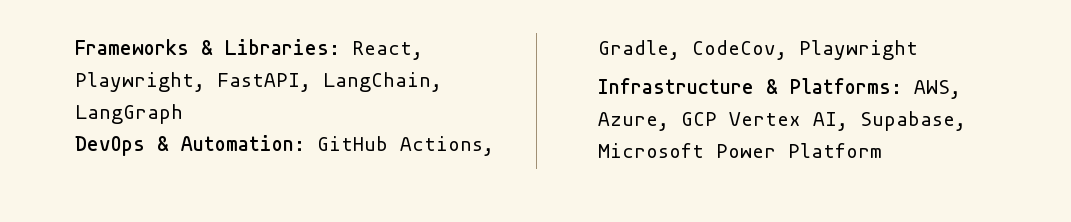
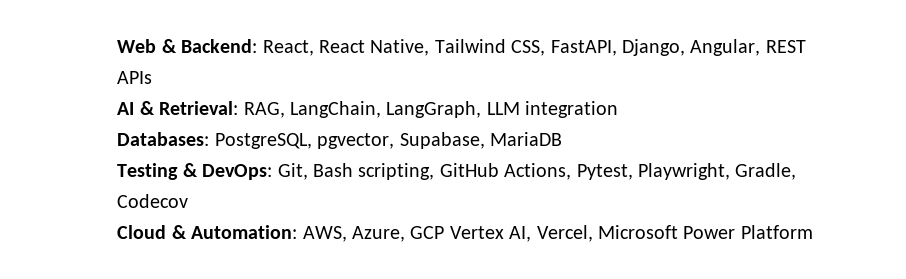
[74,39,423,60] [74,72,442,92] [74,104,183,124] [74,135,494,156] [597,40,918,60] [597,78,902,94] Frameworks & Libraries: React, Playwright, FastAPI, LangChain, LangGraph // DevOps & Automation: GitHub Actions, Gradle, CodeCov, Playwright // Infrastructure & Platforms: -> [117,39,806,56] [117,71,153,84] [117,101,619,118] [117,132,563,149] [117,163,797,180] [117,194,189,208] [117,225,298,239] Web & Backend: React, React Native, Tailwind CSS, FastAPI, Django, Angular, REST APIs // AI & Retrieval: RAG, LangChain, LangGraph, LLM integration // Databases: PostgreSQL, pgvector, Supabase, MariaDB // Testing & DevOps: Git, Bash scripting, GitHub Actions, Pytest, Playwright, Gradle, Codecov // Cloud & Automation:
[859,111,966,131] Supabase, -> [536,225,593,242] Vercel,

